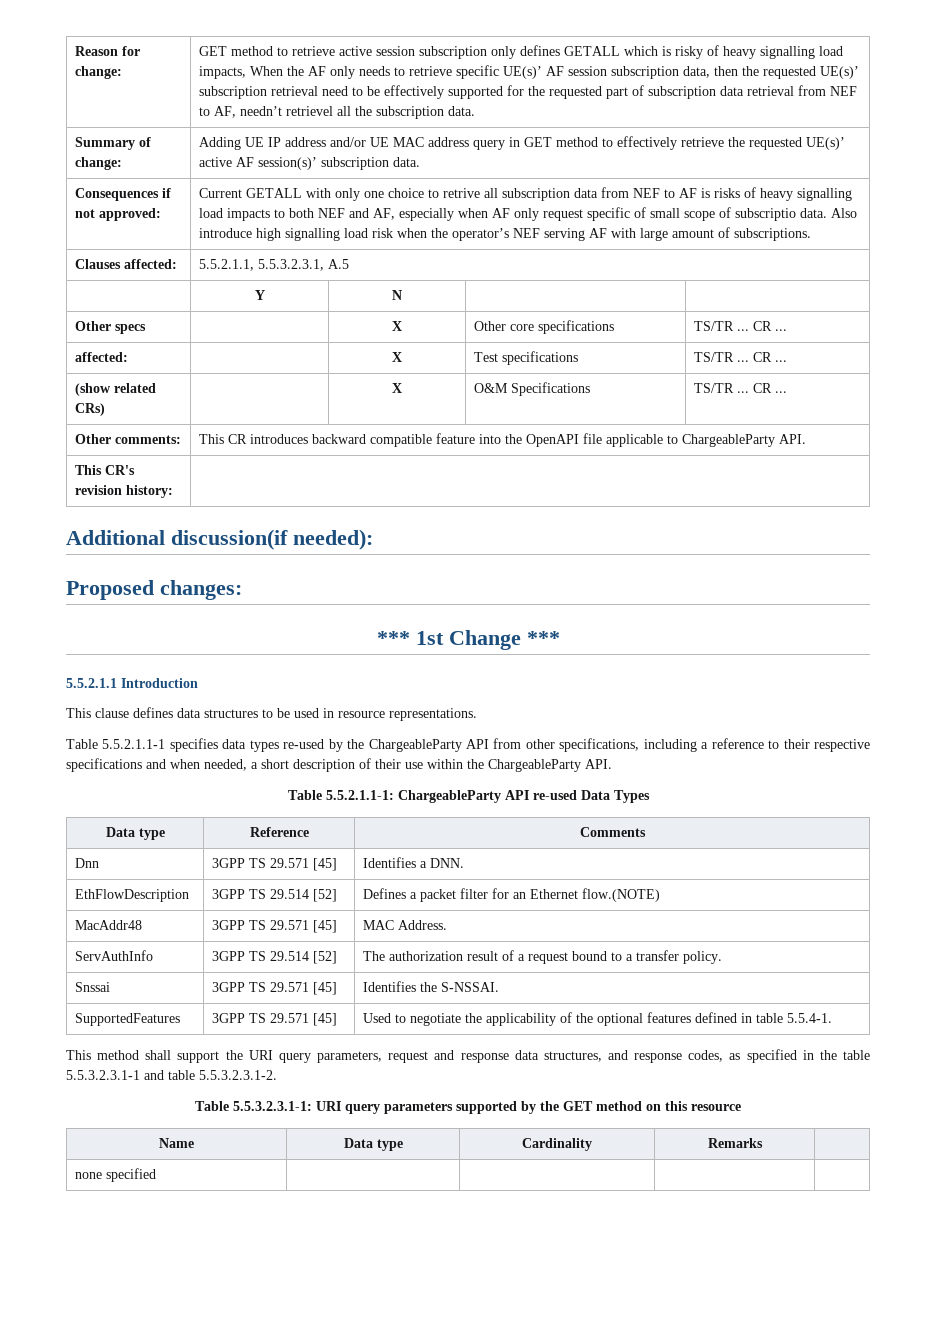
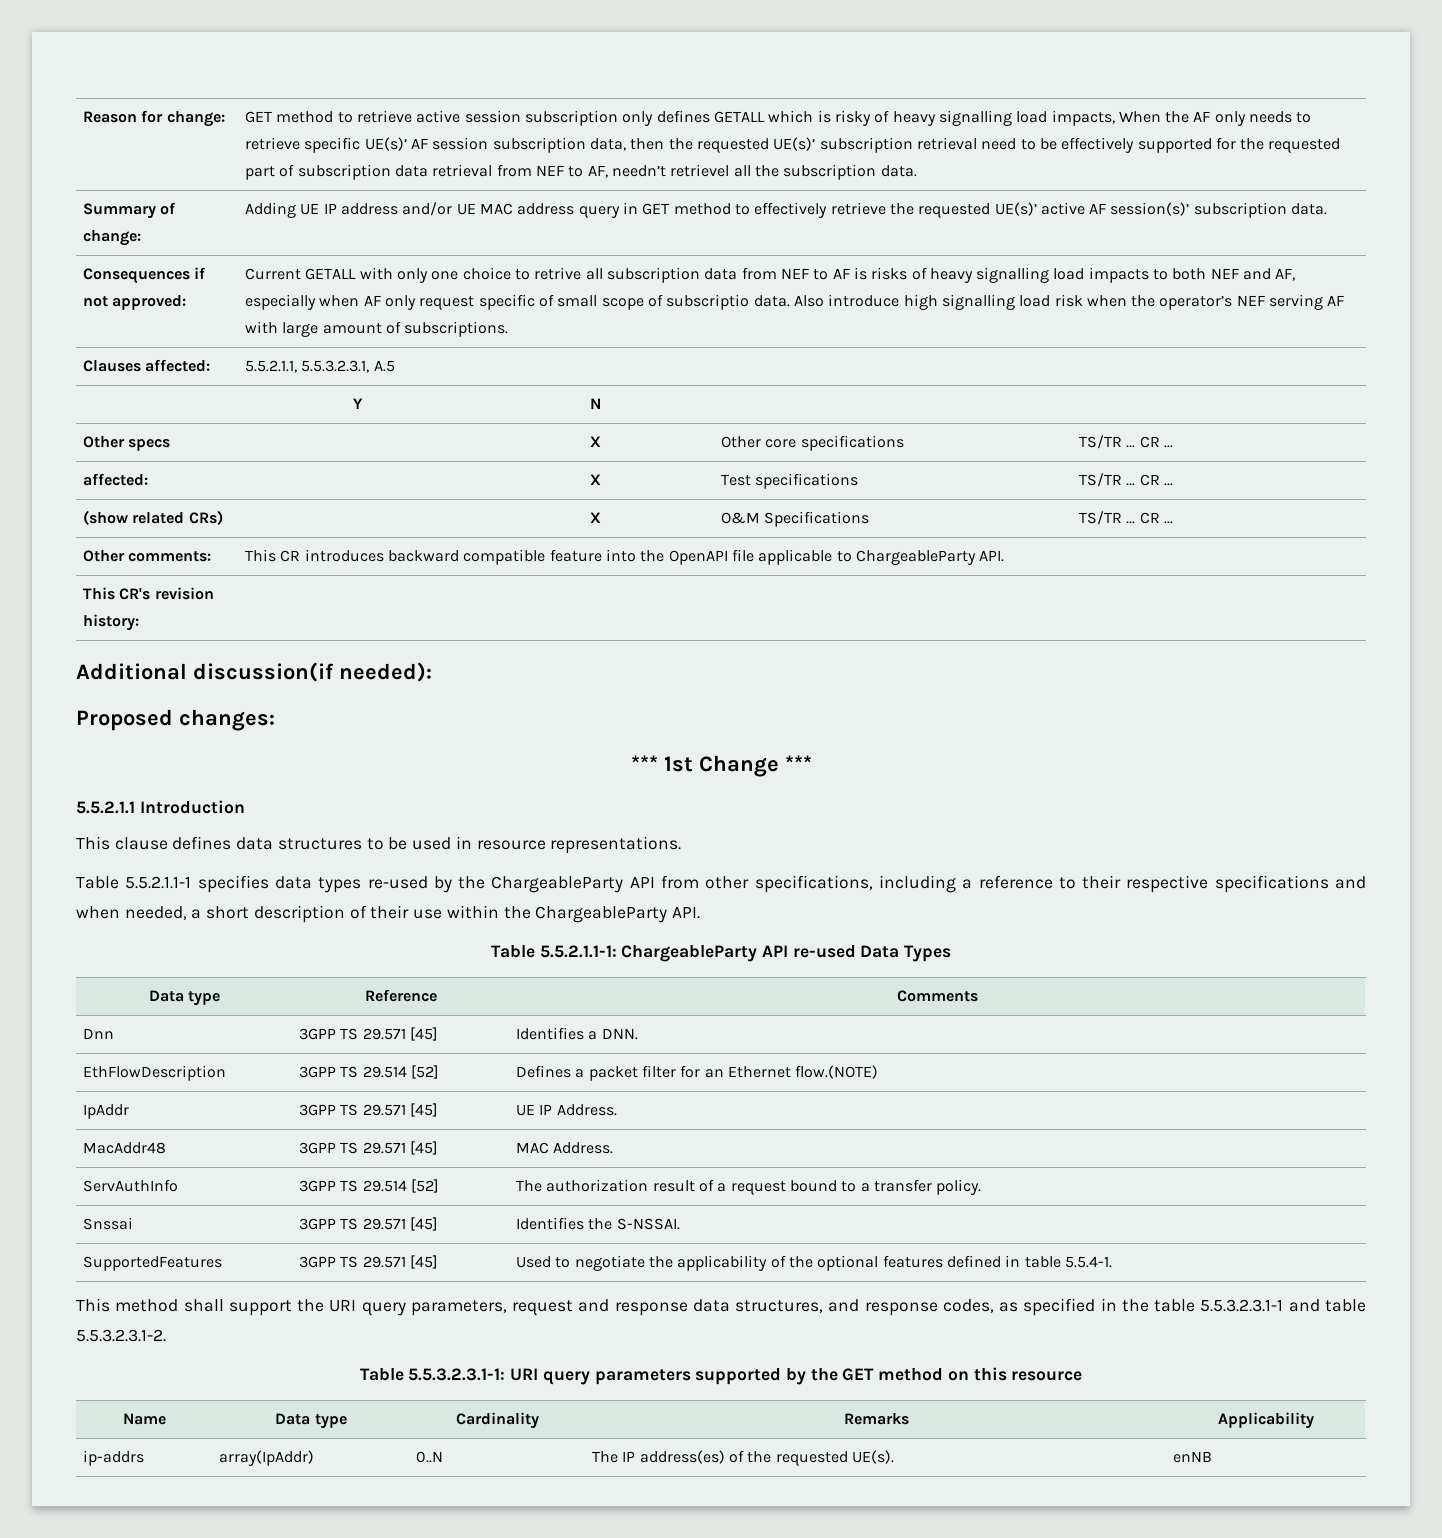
(661, 895) none -> [83,1104,130,1119] [299,1103,439,1117] [516,1104,617,1116] // IpAddr | 3GPP TS 29.571 [45] | UE IP Address.
[75,1168,157,1182] // none specified | | | | -> [1218,1412,1314,1429] [83,1450,145,1466] [219,1450,315,1466] [416,1451,444,1463] [592,1450,894,1466] [1173,1451,1213,1463] Applicability // ip-addrs | array(IpAddr) | 0..N | The IP address(es) of the requested UE(s). | enNB

